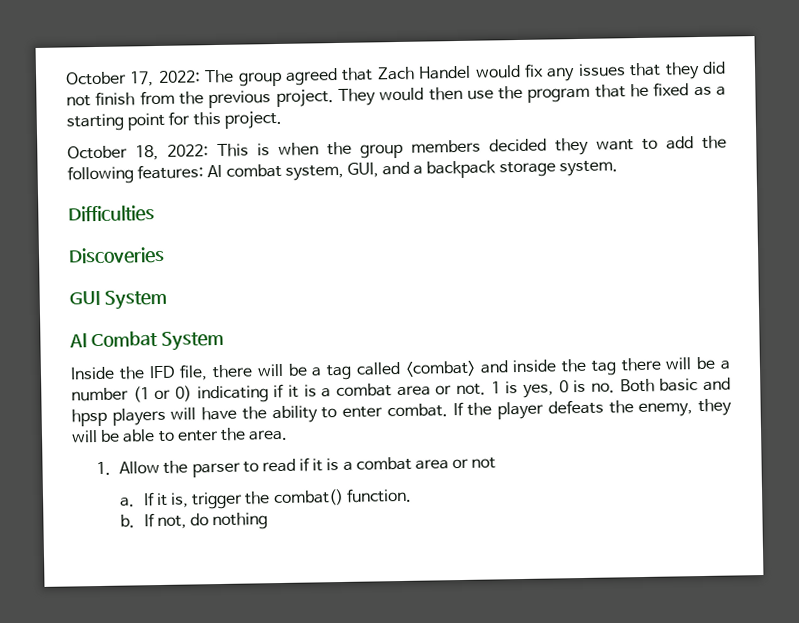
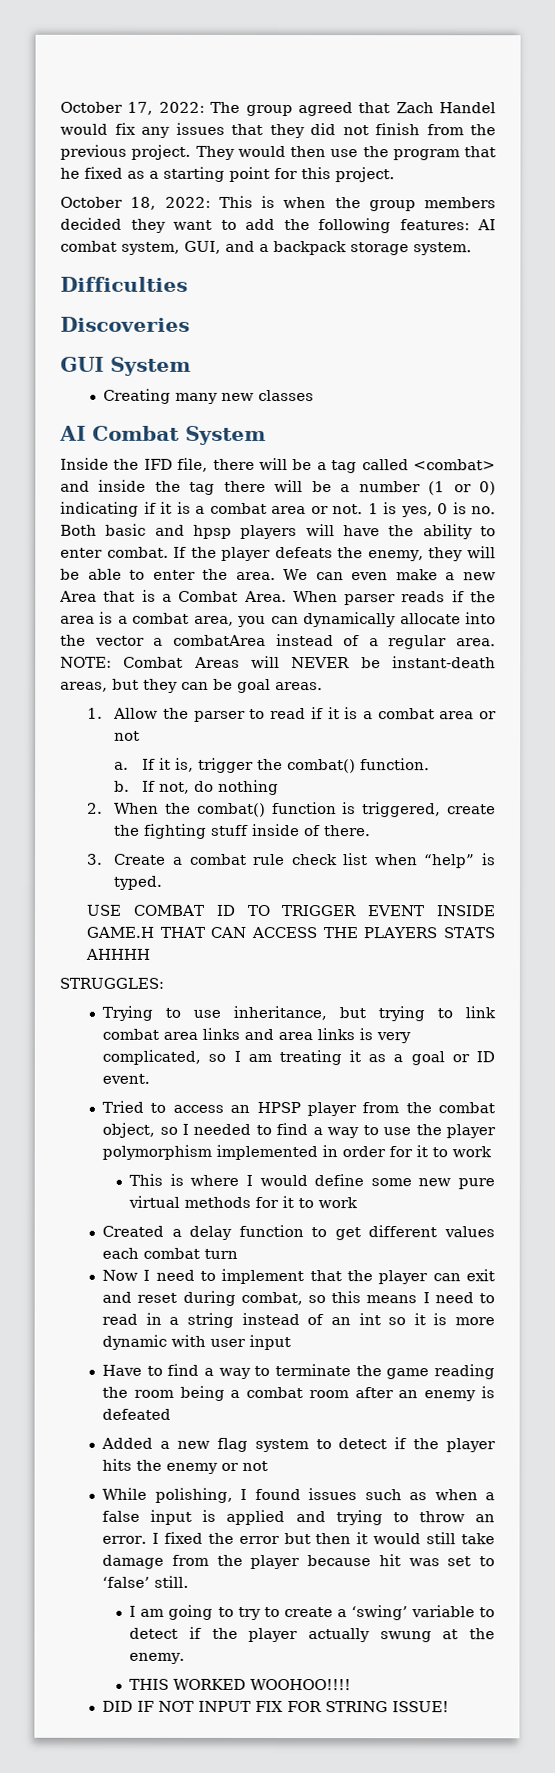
(167, 299) none -> [103,388,315,404] // Creating many new classes
(289, 435) none -> [283,569,496,581] [59,589,497,606] [60,611,497,628] [60,633,496,650] [60,655,496,669] [60,678,323,693] We can even make a new Area that is a Combat Area. When parser reads if the area is a combat area, you can dynamically allocate into the vector a combatArea instead of a regular area. NOTE: Combat Areas will NEVER be instant-death areas, but they can be goal areas.
(269, 521) none -> [87,801,496,818] [114,823,372,839] [87,853,496,869] [113,875,164,890] [86,904,495,917] [86,926,496,939] [85,948,151,960] [59,977,164,989] [102,1005,496,1022] [102,1027,412,1044] [102,1049,495,1066] [102,1073,151,1084] [102,1100,496,1117] [102,1122,496,1139] [102,1144,493,1161] [129,1173,495,1190] [128,1195,359,1209] [102,1224,495,1241] [102,1247,239,1259] [102,1268,495,1285] [102,1290,496,1306] [102,1312,495,1328] [102,1334,292,1351] [102,1363,496,1380] [102,1385,495,1402] [102,1408,172,1420] [101,1437,497,1453] [102,1458,269,1474] [102,1487,496,1503] [102,1509,496,1526] [102,1531,495,1545] [102,1554,496,1570] [102,1575,190,1588] [129,1604,495,1621] [129,1626,496,1643] [129,1652,186,1664] [129,1678,352,1691] [102,1700,450,1713] // 2. When the combat() function is triggered, create the fighting stuff inside of there. // 3. Create a combat rule check list when “help” is typed. // USE COMBAT ID TO TRIGGER EVENT INSIDE GAME.H THAT CAN ACCESS THE PLAYERS STATS AHHHH // STRUGGLES: // Trying to use inheritance, but trying to link combat area links and area links is very complicated, so I am treating it as a goal or ID event. // Tried to access an HPSP player from the combat object, so I needed to find a way to use the player polymorphism implemented in order for it to work // This is where I would define some new pure virtual methods for it to work // Created a delay function to get different values each combat turn // Now I need to implement that the player can exit and reset during combat, so this means I need to read in a string instead of an int so it is more dynamic with user input // Have to find a way to terminate the game reading the room being a combat room after an enemy is defeated // Added a new flag system to detect if the player hits the enemy or not // While polishing, I found issues such as when a false input is applied and trying to throw an error. I fixed the error but then it would still take damage from the player because hit was set to ‘false’ still. // I am going to try to create a ‘swing’ variable to detect if the player actually swung at the enemy. // THIS WORKED WOOHOO!!!! // DID IF NOT INPUT FIX FOR STRING ISSUE!

